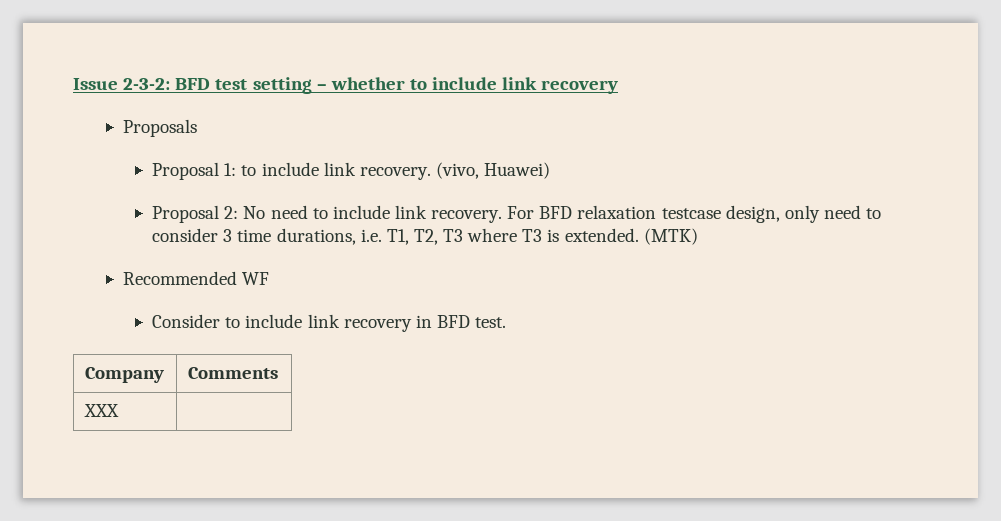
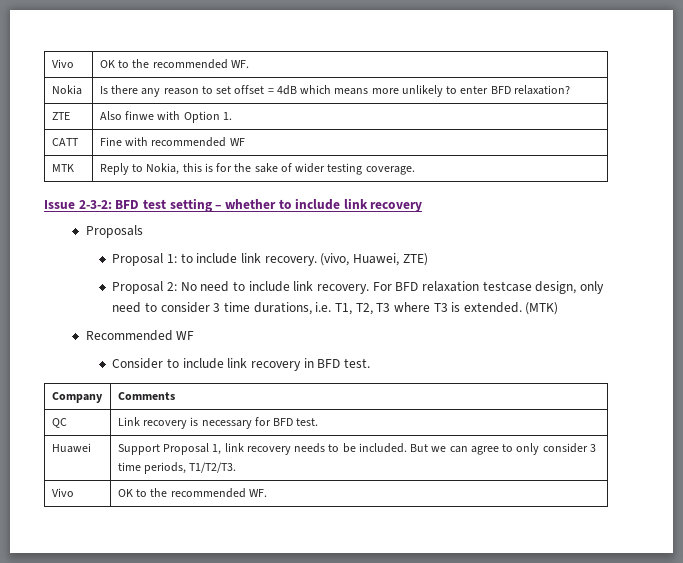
(73, 84) none -> [51,59,74,68] [99,59,249,69] [51,85,82,95] [99,85,570,97] [51,112,70,120] [99,111,232,123] [51,138,79,146] [99,137,245,147] [51,164,74,172] [99,163,415,175] Vivo | OK to the recommended WF. // Nokia | Is there any reason to set offset = 4dB which means more unlikely to enter BFD relaxation? // ZTE | Also finwe with Option 1. // CATT | Fine with recommended WF // MTK | Reply to Nokia, this is for the sake of wider testing coverage. //
[484,162,551,179] Huawei) -> [352,253,428,266] Huawei, ZTE)
[83,404,119,417] XXX | -> [51,418,67,428] [117,417,319,429] [51,443,91,453] [117,443,596,455] [117,462,237,474] [51,488,74,497] [117,488,267,498] QC | Link recovery is necessary for BFD test. // Huawei | Support Proposal 1, link recovery needs to be included. But we can agree to only consider 3 time periods, T1/T2/T3. // Vivo | OK to the recommended WF.

